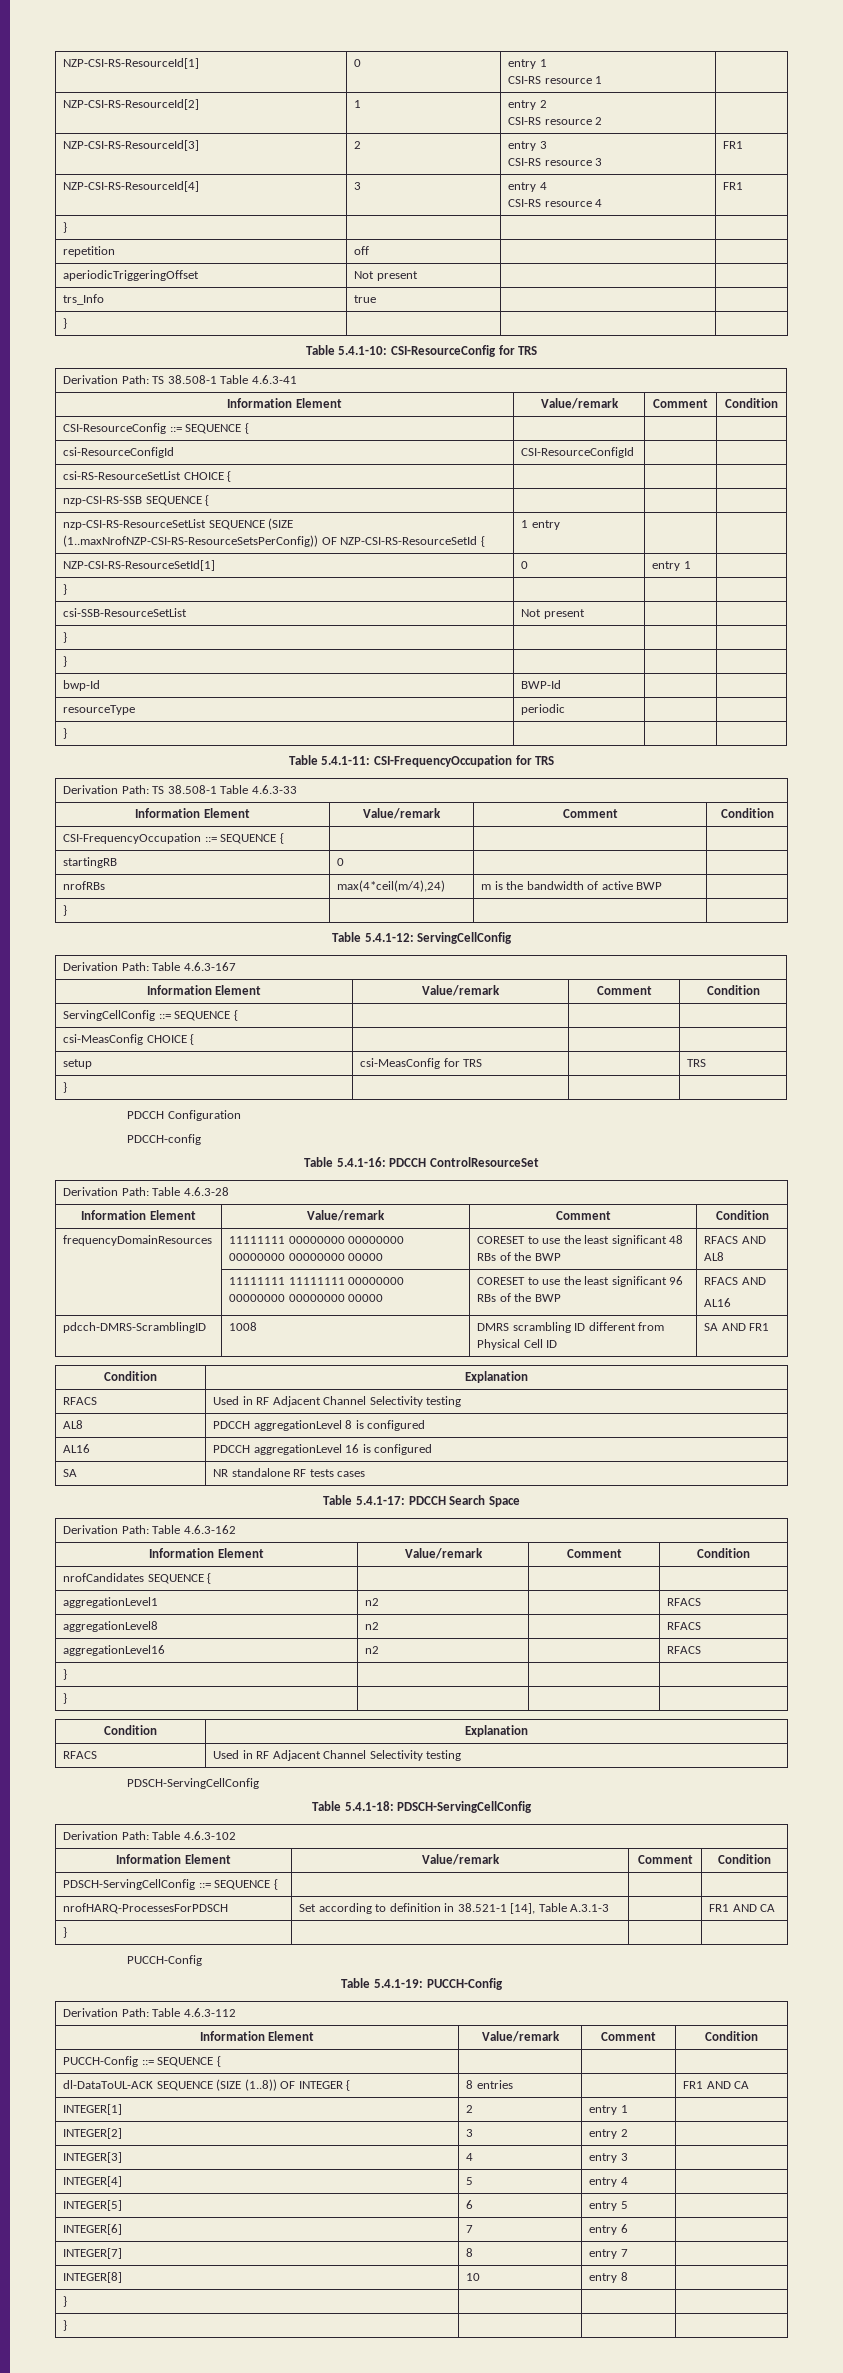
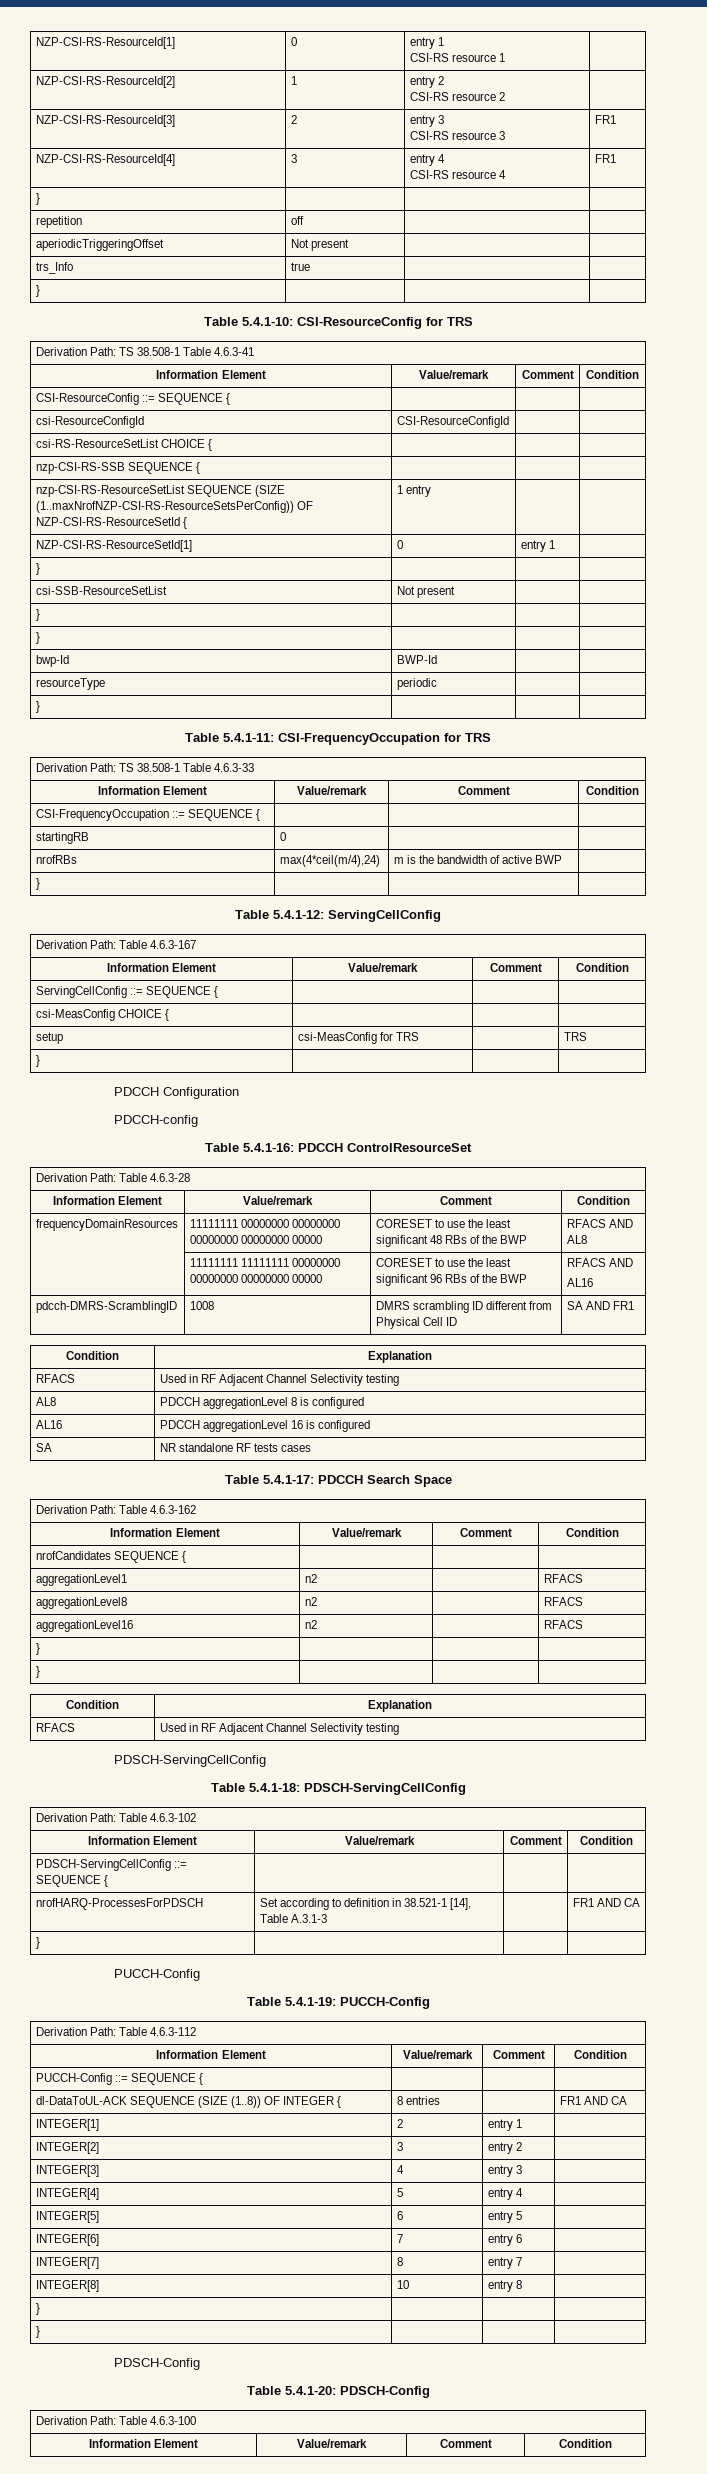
(68, 2325) none -> [114,2358,201,2370] [246,2386,430,2398] [35,2416,196,2425] [88,2439,199,2448] [297,2439,367,2448] [439,2439,492,2448] [558,2439,612,2448] // PDSCH-Config // Table 5.4.1-20: PDSCH-Config // Derivation Path: Table 4.6.3-100 // Information Element | Value/remark | Comment | Condition

